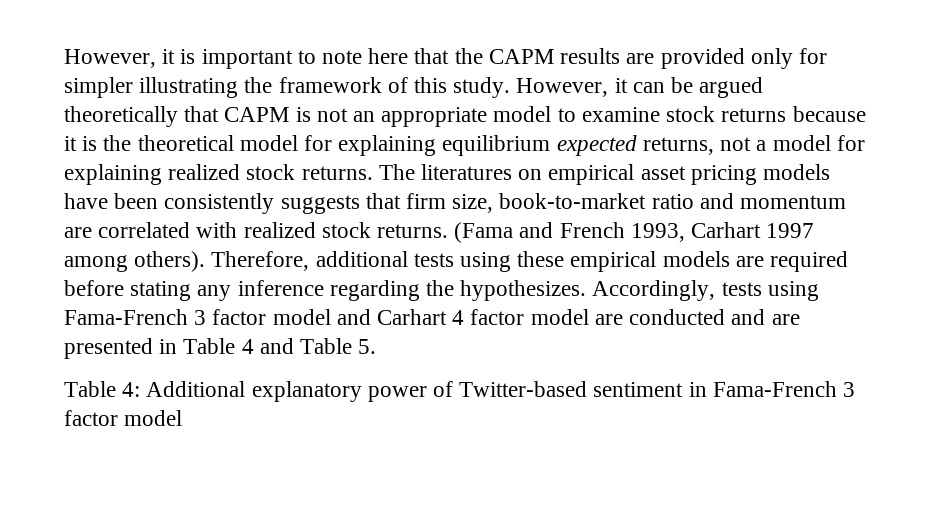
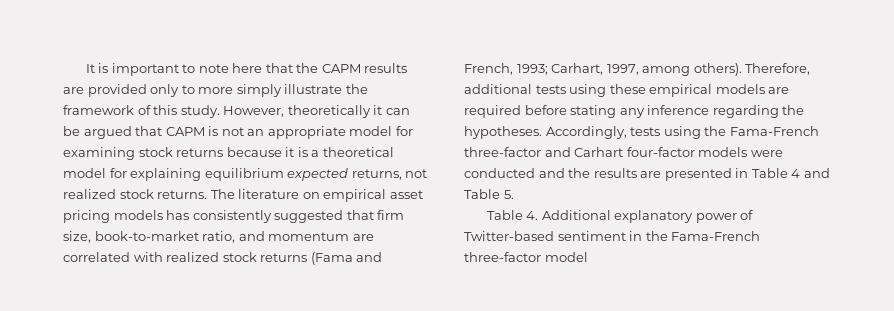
[64,49,176,68] However, it -> [85,64,95,73] It
[798,48,827,64] [64,77,239,98] for simpler illustrating -> [181,84,343,97] to more simply illustrate
(609, 87) none -> [287,105,371,118] theoretically
[64,106,178,127] theoretically -> (132, 132) none
[557,107,660,122] to examine -> [395,126,413,136] [63,147,135,160] for examining
[103,135,132,151] the -> [311,150,320,157] a
[756,135,865,151] [64,164,162,185] a model for explaining -> (428, 173) none
[421,164,513,180] literatures -> [238,189,300,199] literature
[64,193,360,214] have been consistently suggests -> [166,210,344,223] has consistently suggested
[651,194,694,209] ratio -> [202,231,236,243] ratio,
[377,224,449,238] returns. -> [260,253,308,262] returns
[559,222,815,242] French 1993, Carhart 1997 -> [464,63,639,75] French, 1993; Carhart, 1997,
[460,280,587,301] hypothesizes. -> [464,126,542,139] hypotheses.
[64,309,766,325] Fama-French 3 factor model and Carhart 4 factor model are conducted and -> [704,126,819,136] [464,147,783,157] [464,168,637,178] the Fama-French three-factor and Carhart four-factor models were conducted and the results
[122,382,141,397] 4: -> [526,211,539,220] 4.
[712,381,856,397] [64,410,118,426] Fama-French 3 factor -> [645,231,761,241] [464,252,541,262] the Fama-French three-factor

